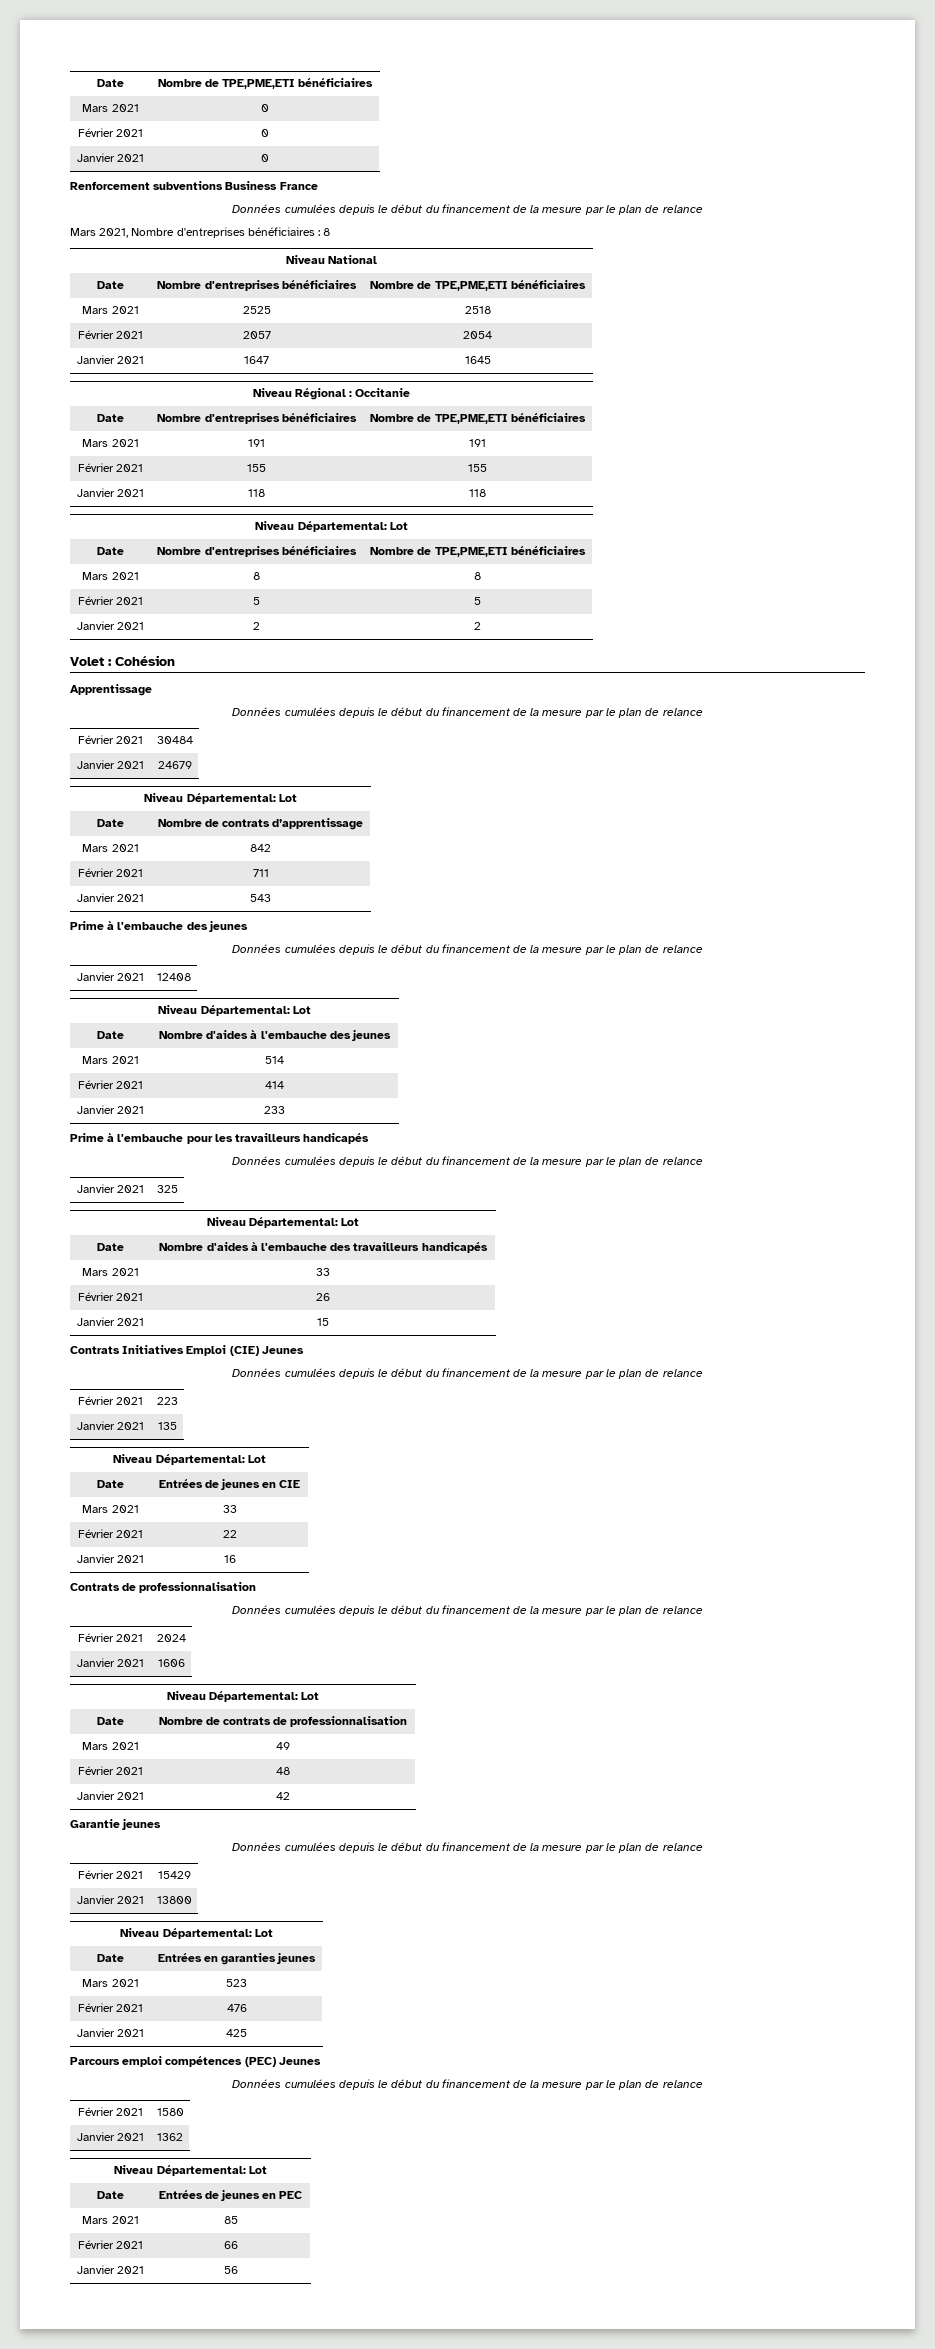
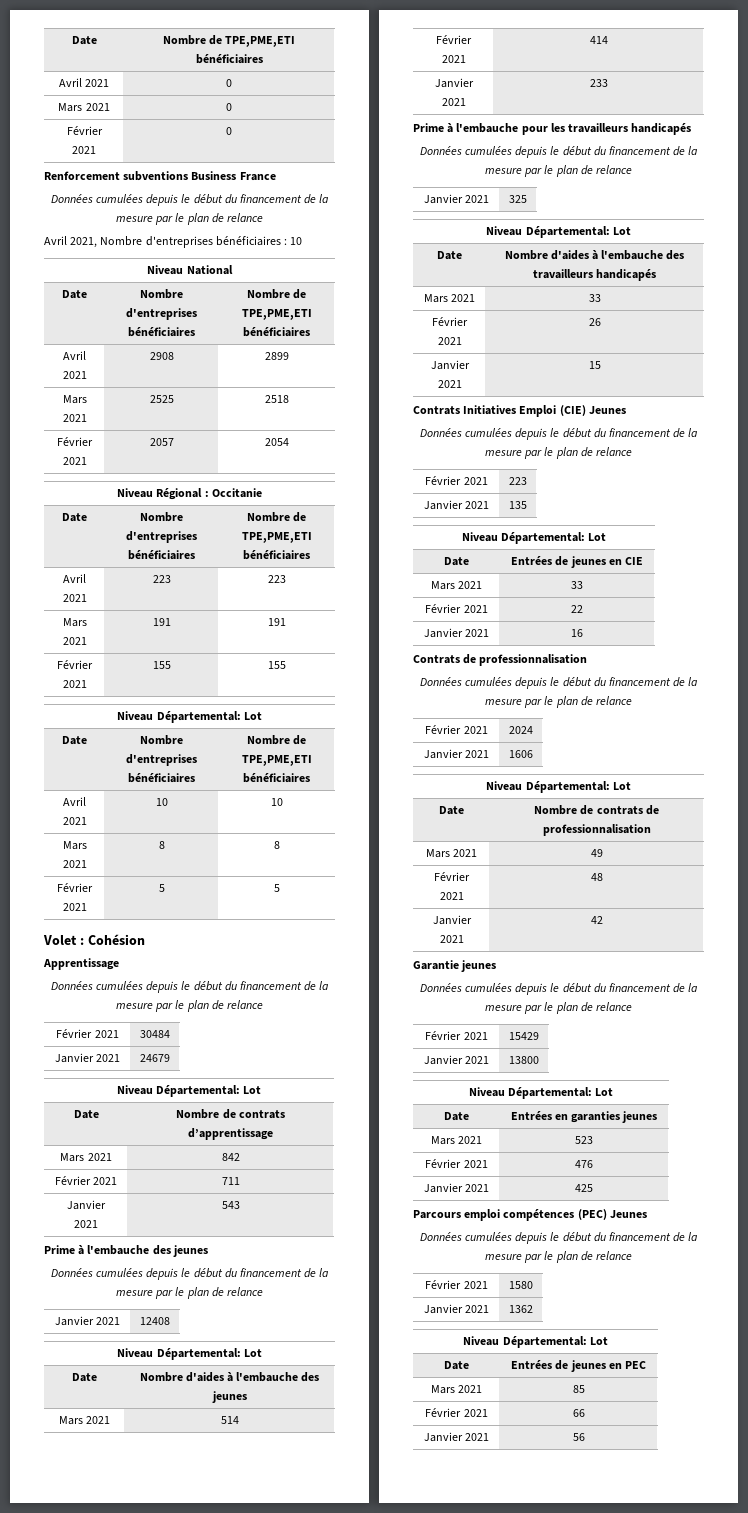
(374, 82) none -> [58,78,110,87] [226,79,232,87] // Avril 2021 | 0
[76,153,145,162] [261,154,269,162] // Janvier 2021 | 0 -> (232, 131) none
[70,228,96,236] Mars -> [44,236,67,245] Avril
[323,228,331,236] 8 -> [290,237,303,245] 10
(586, 284) none -> [63,351,86,360] [62,371,87,379] [149,352,174,360] [264,352,289,360] // Avril 2021 | 2908 | 2899
[76,355,145,364] [244,356,269,364] [464,356,491,364] // Janvier 2021 | 1647 | 1645 -> (289, 442) none
(586, 417) none -> [63,574,86,583] [62,594,87,602] [152,575,171,583] [267,575,286,583] // Avril 2021 | 223 | 223
[76,488,145,497] [248,489,265,497] [469,489,486,497] // Janvier 2021 | 118 | 118 -> (286, 665) none
(586, 550) none -> [63,797,86,806] [62,817,87,825] [155,798,168,806] [270,798,283,806] // Avril 2021 | 10 | 10
[76,621,145,630] [253,622,260,630] [474,622,481,630] // Janvier 2021 | 2 | 2 -> (280, 888) none

